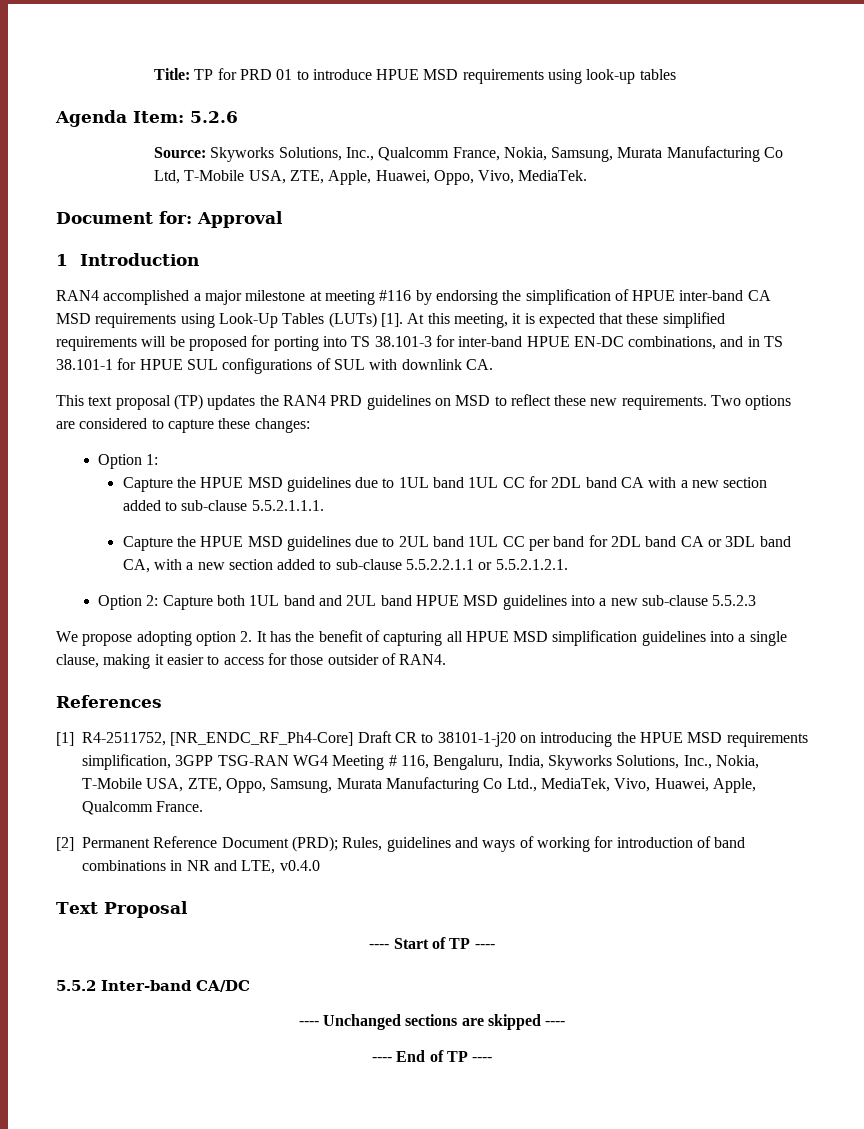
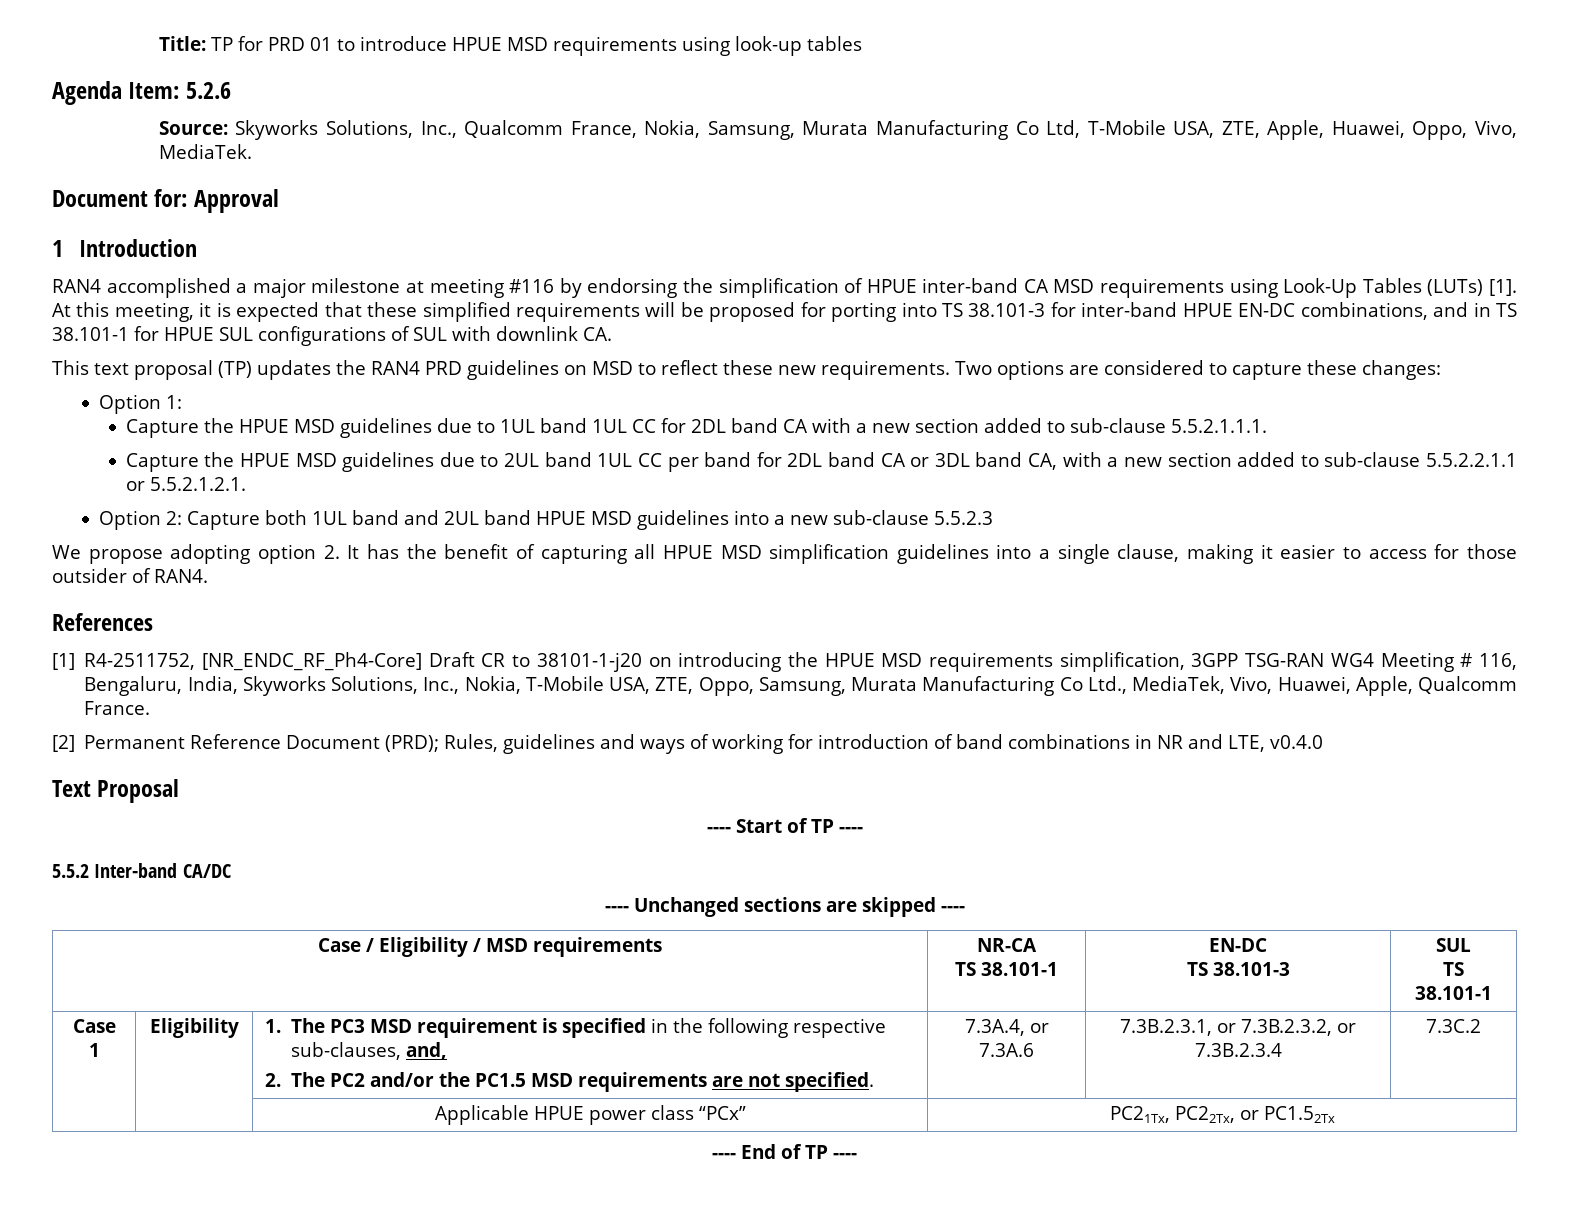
(566, 1023) none -> [318,937,662,957] [977,938,1037,952] [955,962,1058,976] [1209,938,1268,952] [1186,962,1290,976] [1436,938,1471,952] [1443,962,1464,976] [1415,986,1492,1000] [72,1019,116,1033] [88,1043,100,1057] [149,1018,239,1038] [265,1018,886,1038] [290,1042,447,1060] [265,1072,874,1092] [964,1019,1049,1036] [979,1043,1034,1057] [1119,1019,1357,1036] [1194,1043,1282,1057] [1426,1019,1481,1033] [434,1105,746,1125] [1109,1106,1335,1123] // Case / Eligibility / MSD requirements | NR-CA // TS 38.101-1 | EN-DC // TS 38.101-3 | SUL // TS 38.101-1 // Case 1 | Eligibility | 1. The PC3 MSD requirement is specified in the following respective sub-clauses, and, // 2. The PC2 and/or the PC1.5 MSD requirements are not specified. | 7.3A.4, or 7.3A.6 | 7.3B.2.3.1, or 7.3B.2.3.2, or 7.3B.2.3.4 | 7.3C.2 // | | Applicable HPUE power class “PCx” | PC21Tx, PC22Tx, or PC1.52Tx

